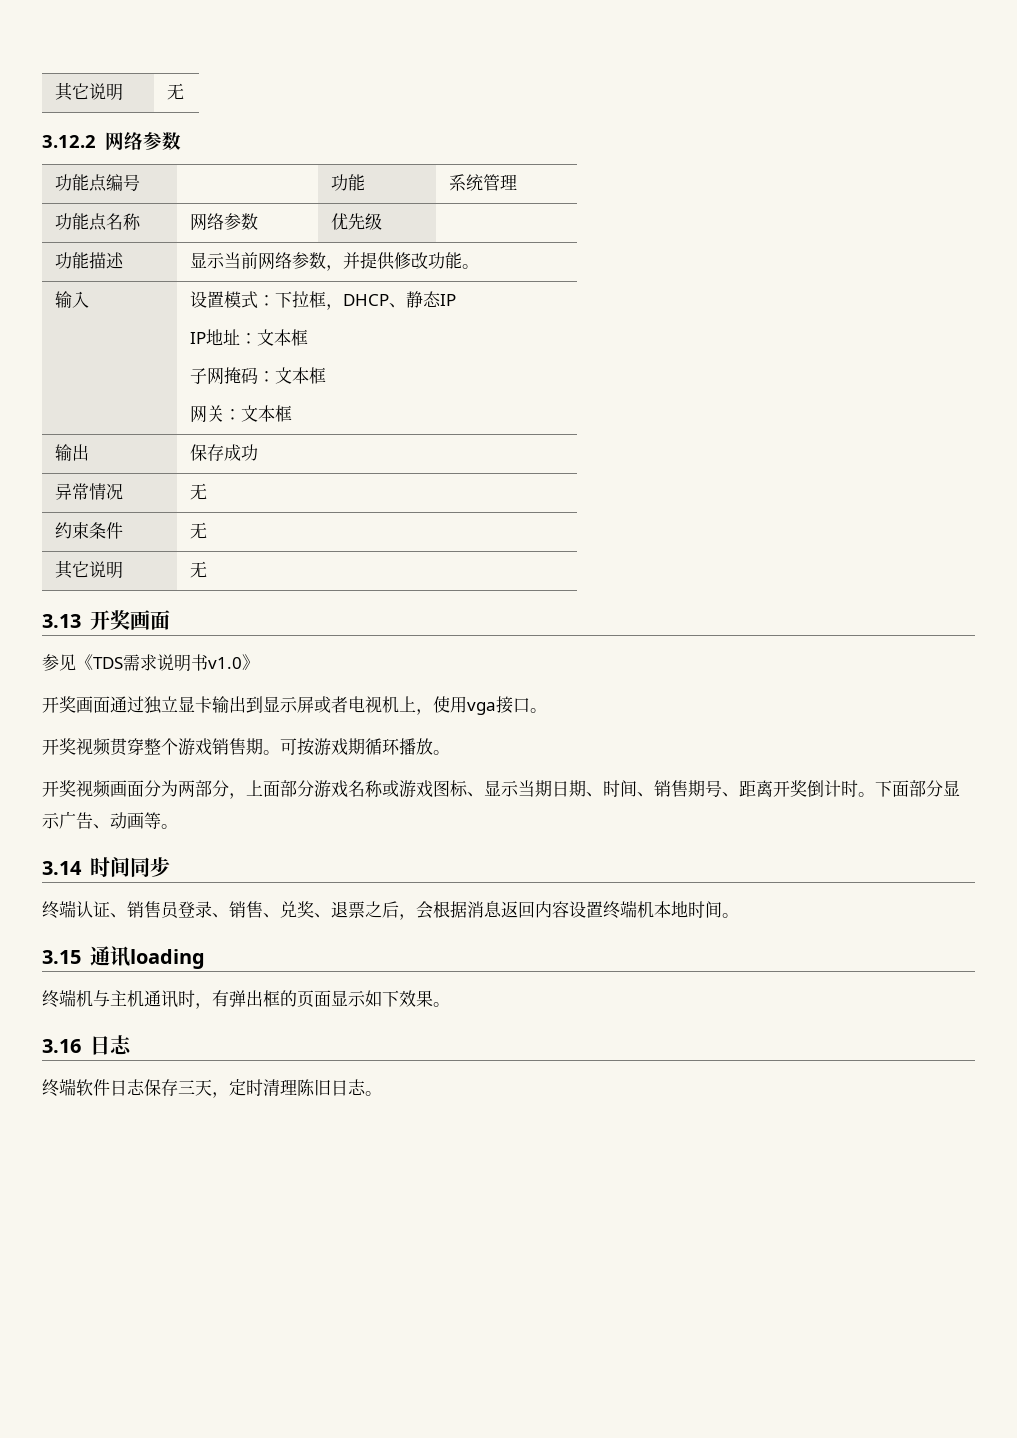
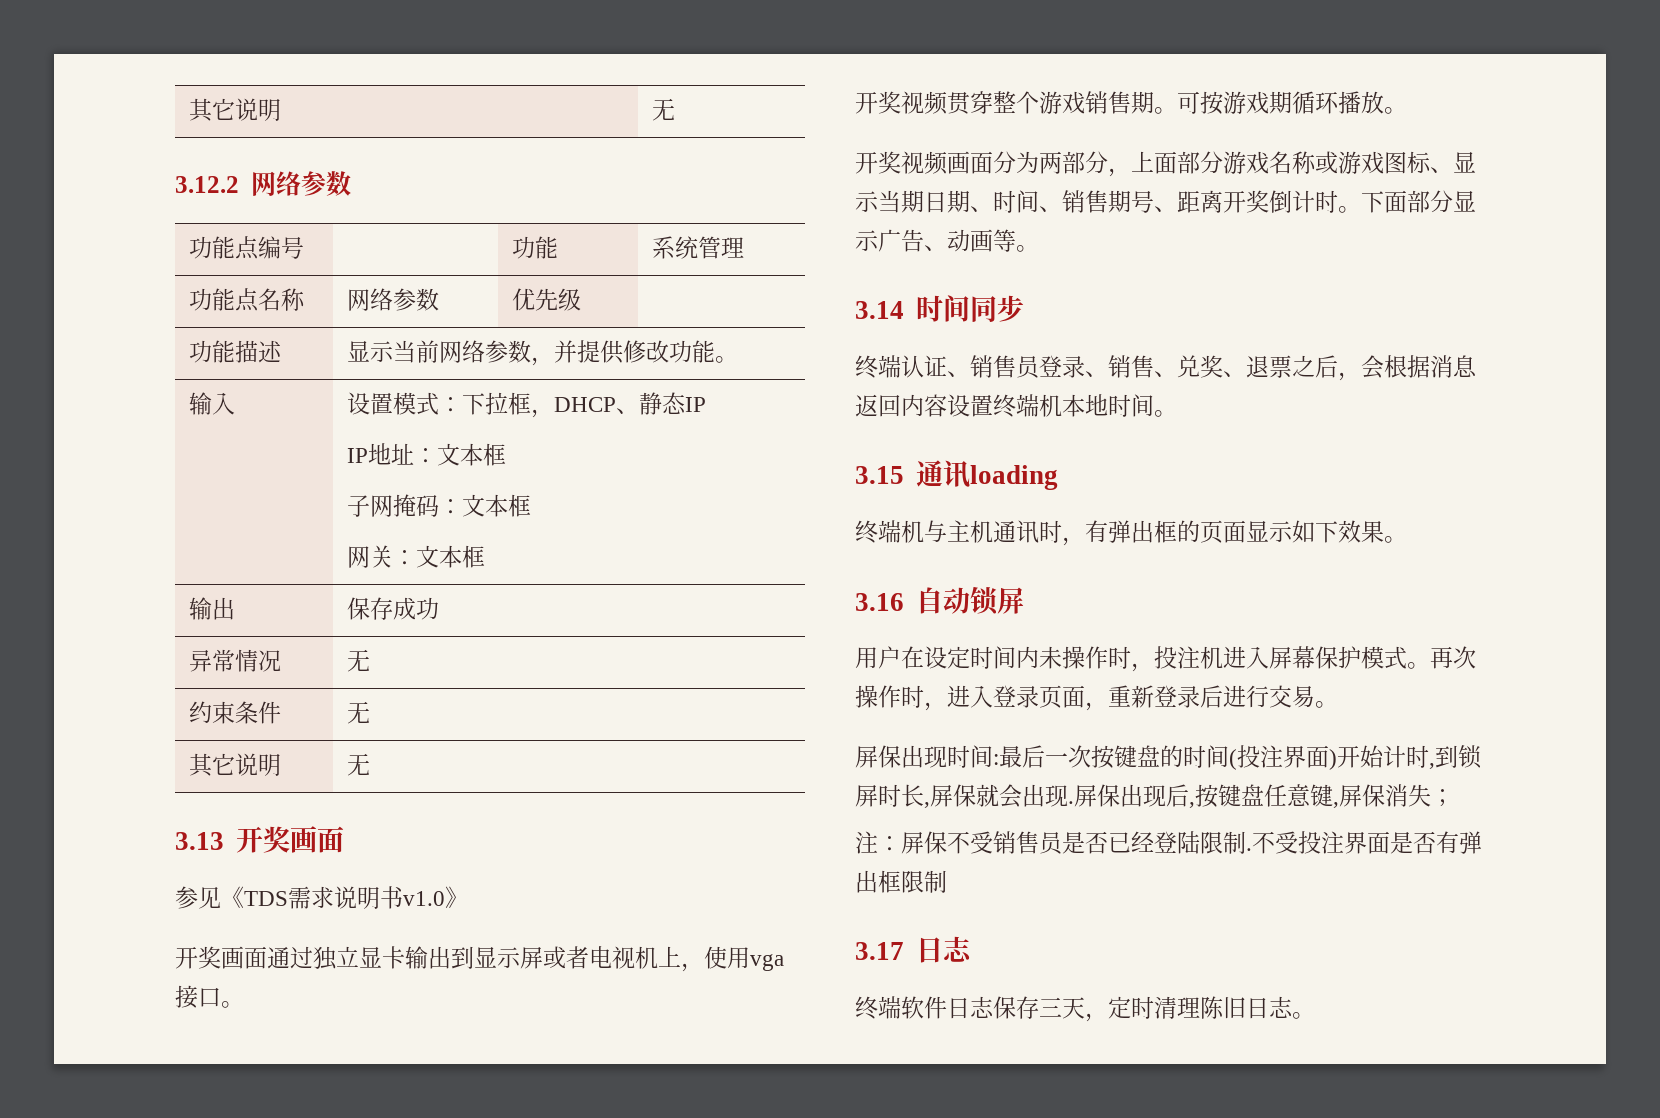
(81, 1046) none -> [915,586,1024,615] [855,646,1476,672] [855,685,1338,711] [855,745,1482,770] [855,784,1454,808] [855,831,1482,855] [855,870,947,893] [855,942,904,960] 自动锁屏 // 用户在设定时间内未操作时，投注机进入屏幕保护模式。再次操作时，进入登录页面，重新登录后进行交易。 // 屏保出现时间:最后一次按键盘的时间(投注界面)开始计时,到锁屏时长,屏保就会出现.屏保出现后,按键盘任意键,屏保消失； // 注：屏保不受销售员是否已经登陆限制.不受投注界面是否有弹出框限制 // 3.17

